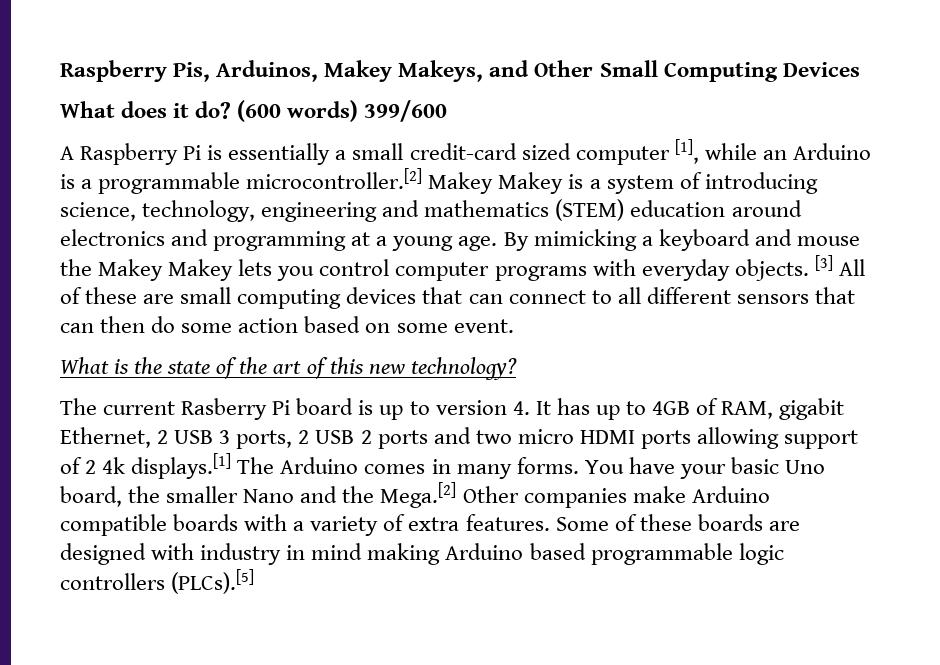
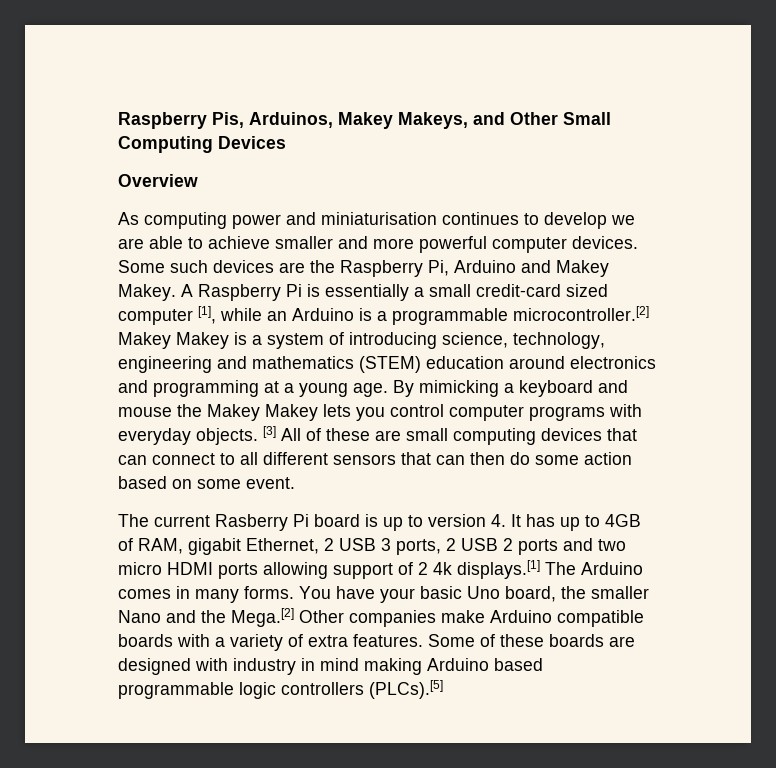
[60,100,448,122] What does it do? (600 words) 399/600 // -> [118,174,198,187] [118,212,635,229] [118,236,638,253] [118,260,609,277] [118,284,176,301] Overview // As computing power and miniaturisation continues to develop we are able to achieve smaller and more powerful computer devices. Some such devices are the Raspberry Pi, Arduino and Makey Makey.
[60,357,517,380] // What is the state of the art of this new technology? -> (295, 483) none

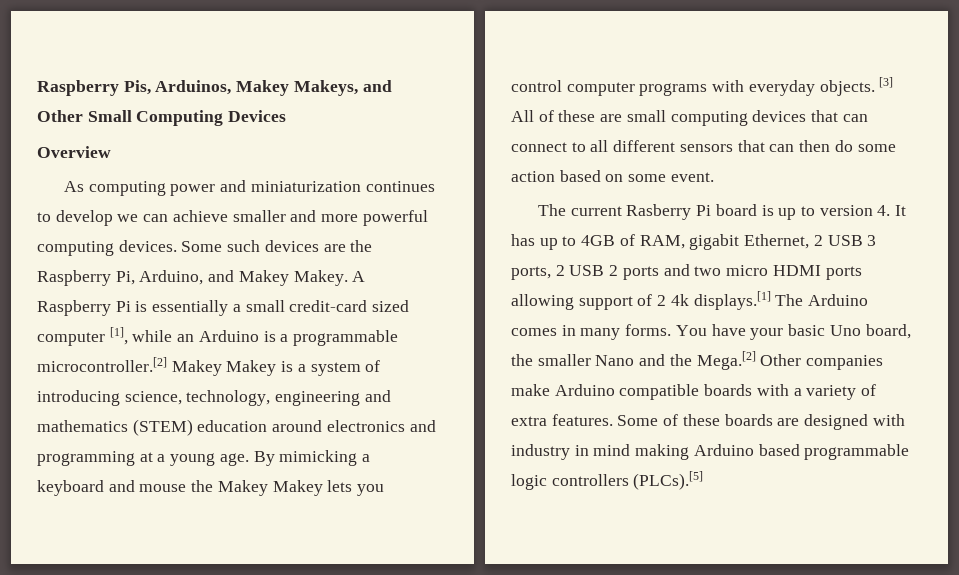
[321,212,437,225] miniaturisation -> [250,181,361,192] miniaturization
[118,236,203,249] are able to -> [143,214,169,222] can
[492,237,567,253] computer -> [37,241,114,256] computing
[454,260,516,273] Arduino -> [139,270,204,285] Arduino,

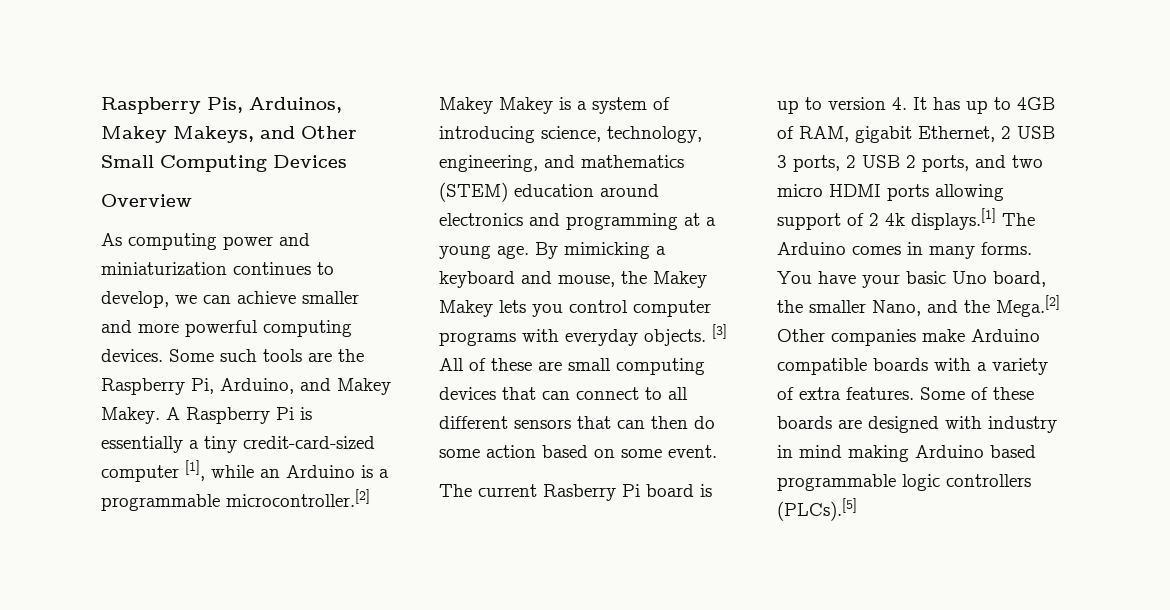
[55,210,113,226] develop -> [101,291,169,308] develop,
[264,240,319,252] devices -> [263,349,302,362] tools
[245,300,410,312] small credit-card sized -> [204,436,375,453] tiny credit-card-sized
[275,391,361,406] engineering -> [439,155,538,172] engineering,
[139,484,187,492] mouse -> [558,275,615,287] mouse,
[622,266,659,280] ports -> [922,155,969,172] ports,
[595,355,635,366] Nano -> [872,300,921,316] Nano,

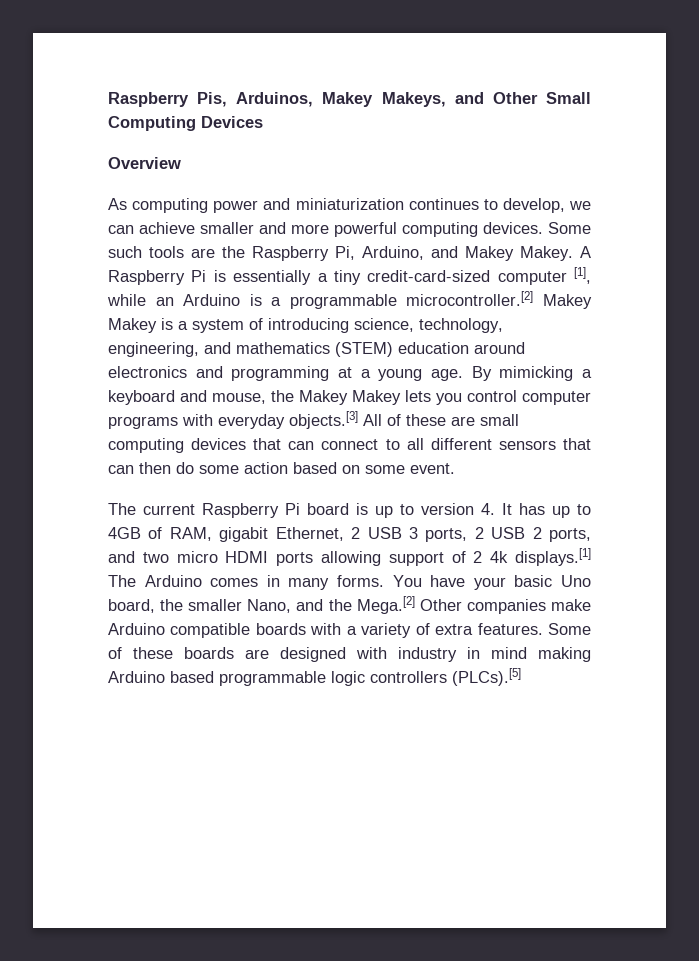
[644,324,727,346] objects. [3] -> [289,411,358,429] objects.[3]
[543,484,616,501] Rasberry -> [202,503,279,518] Raspberry

